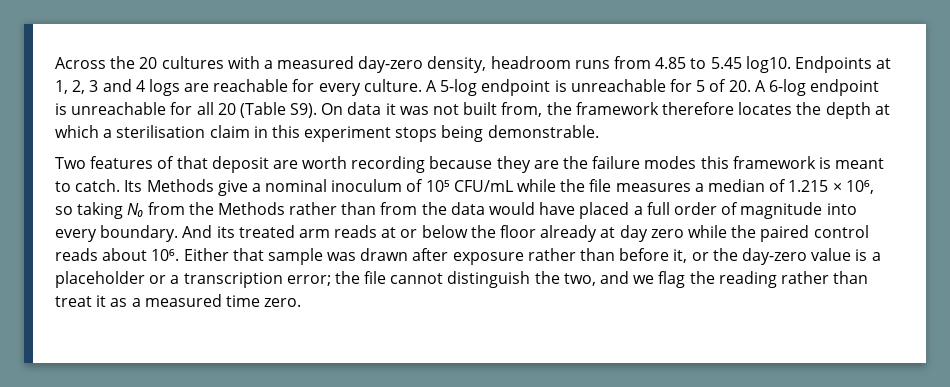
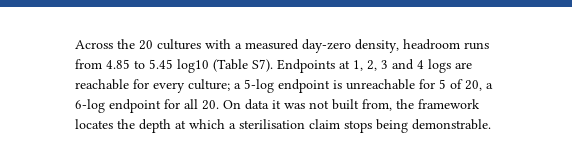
[745,56,791,73] log10. -> [177,59,273,73] log10 (Table S7).
[363,79,438,92] culture. A -> [188,79,241,91] culture; a
[728,79,880,96] [55,102,318,118] 20. A 6-log endpoint is unreachable for all 20 (Table S9). -> [465,80,493,91] [75,99,219,113] 20, a 6-log endpoint for all 20.
[661,102,734,115] therefore -> (480, 104) none
[253,125,392,142] in this experiment -> (340, 124) none
[55,156,885,173] [55,179,874,196] [55,202,857,219] [55,225,869,242] [55,248,881,265] [55,271,869,288] [55,294,302,307] // Two features of that deposit are worth recording because they are the failure modes this framework is meant to catch. Its Methods give a nominal inoculum of 10⁵ CFU/mL while the file measures a median of 1.215 × 10⁶, so taking N₀ from the Methods rather than from the data would have placed a full order of magnitude into every boundary. And its treated arm reads at or below the floor already at day zero while the paired control reads about 10⁶. Either that sample was drawn after exposure rather than before it, or the day-zero value is a placeholder or a transcription error; the file cannot distinguish the two, and we flag the reading rather than treat it as a measured time zero. -> (491, 124) none

